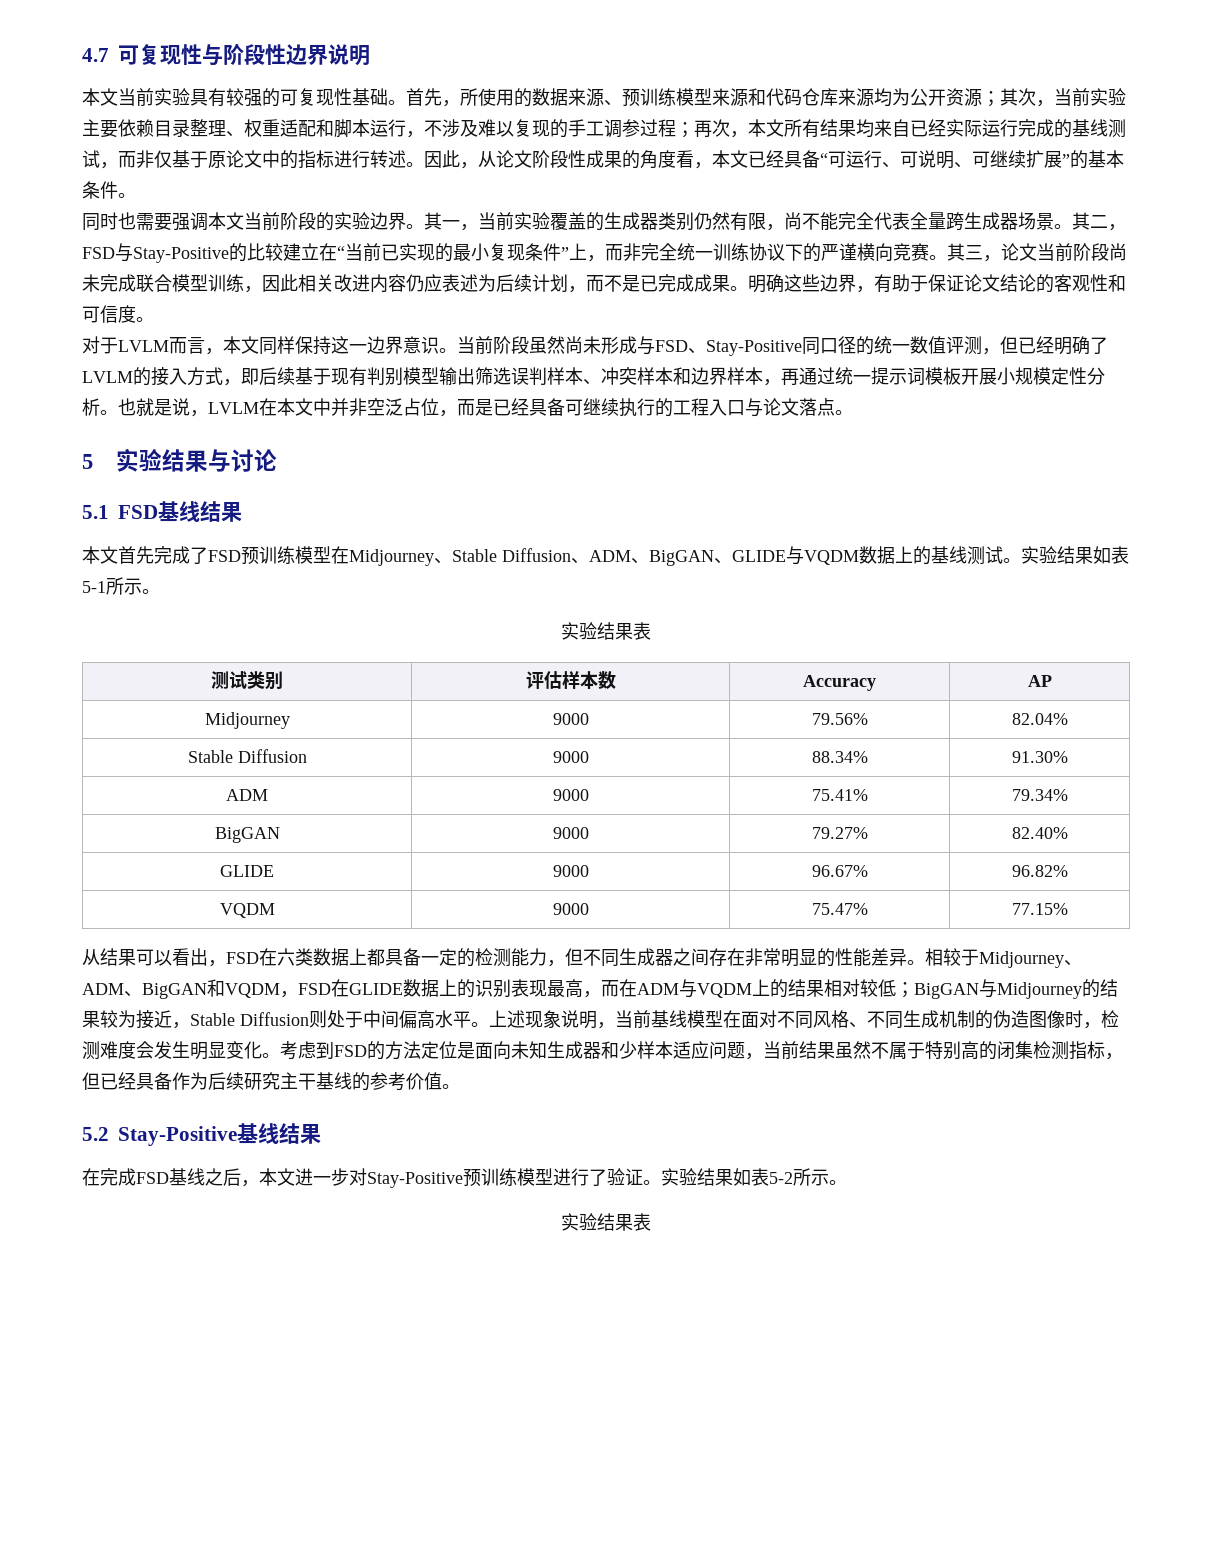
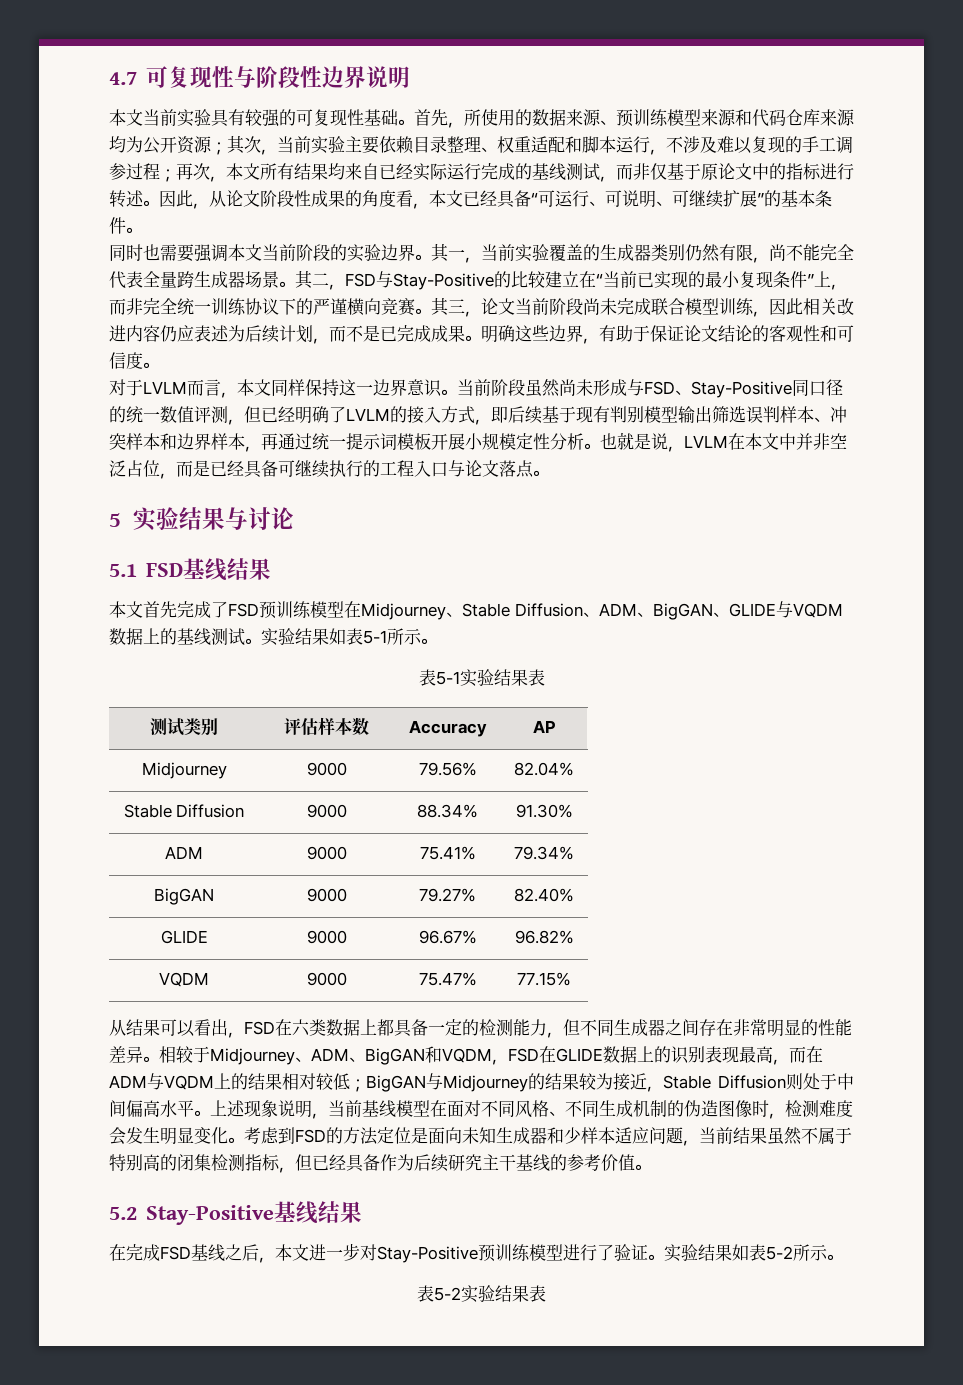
(160, 591) none -> [418,669,460,686] 表5-1
(847, 1182) none -> [417,1285,461,1302] 表5-2

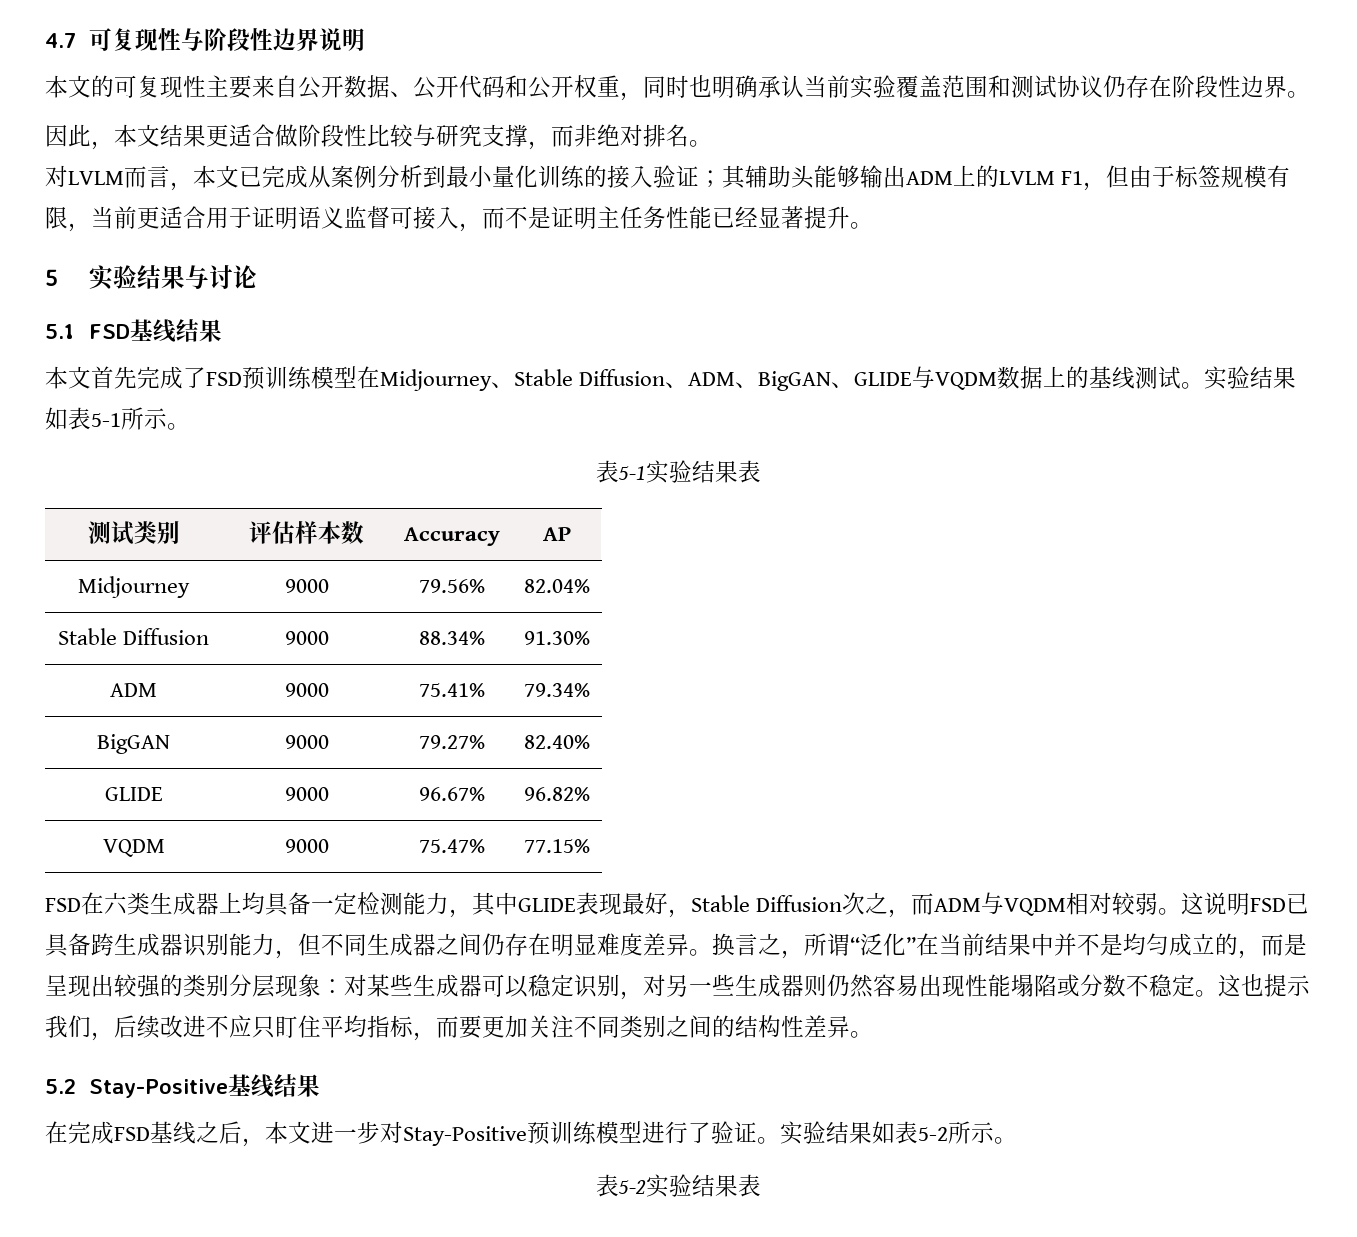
[143,109,855,128] [109,135,853,155] [109,163,854,182] [109,190,832,209] [109,217,142,234] [109,243,854,263] [109,270,847,290] [109,297,854,317] [109,325,854,344] [109,352,143,369] 当前实验具有较强的可复现性基础。首先，所使用的数据来源、预训练模型来源和代码仓库来源均为公开资源；其次，当前实验主要依赖目录整理、权重适配和脚本运行，不涉及难以复现的手工调参过程；再次，本文所有结果均来自已经实际运行完成的基线测试，而非仅基于原论文中的指标进行转述。因此，从论文阶段性成果的角度看，本文已经具备“可运行、可说明、可继续扩展”的基本条件。 // 同时也需要强调本文当前阶段的实验边界。其一，当前实验覆盖的生成器类别仍然有限，尚不能完全代表全量跨生成器场景。其二，FSD与Stay-Positive的比较建立在“当前已实现的最小复现条件”上，而非完全统一训练协议下的严谨横向竞赛。其三，论文当前阶段尚未完成联合模型训练，因此相关改进内容仍应表述为后续计划，而不是已完成成果。明确这些边界，有助于保证论文结论的客观性和可信度 -> [91,75,1310,101] [45,124,689,150] 的可复现性主要来自公开数据、公开代码和公开权重，同时也明确承认当前实验覆盖范围和测试协议仍存在阶段性边界。 // 因此，本文结果更适合做阶段性比较与研究支撑，而非绝对排名
[126,379,143,396] 于 -> (68, 176) none
[271,379,843,398] [109,406,847,425] [109,432,847,452] [109,460,534,479] 同样保持这一边界意识。当前阶段虽然尚未形成与FSD、Stay-Positive同口径的统一数值评测，但已经明确了LVLM的接入方式，即后续基于现有判别模型输出筛选误判样本、冲突样本和边界样本，再通过统一提示词模板开展小规模定性分析。也就是说，LVLM在本文中并非空泛占位，而是已经具备可继续执行的工程入口与论文落点 -> [239,165,1291,191] [45,206,850,232] 已完成从案例分析到最小量化训练的接入验证；其辅助头能够输出ADM上的LVLM F1，但由于标签规模有限，当前更适合用于证明语义监督可接入，而不是证明主任务性能已经显著提升
[109,1019,394,1038] 从结果可以看出，FSD在六类数据上都 -> [45,892,265,915] FSD在六类生成器上均
[462,1019,479,1036] 的 -> (357, 903) none
[563,1019,852,1037] [109,1046,823,1065] [109,1073,854,1092] [109,1100,853,1119] [109,1127,852,1146] [109,1154,635,1173] 但不同生成器之间存在非常明显的性能差异。相较于Midjourney、ADM、BigGAN和VQDM，FSD在GLIDE数据上的识别表现最高，而在ADM与VQDM上的结果相对较低；BigGAN与Midjourney的结果较为接近，Stable Diffusion则处于中间偏高水平。上述现象说明，当前基线模型在面对不同风格、不同生成机制的伪造图像时，检测难度会发生明显变化。考虑到FSD的方法定位是面向未知生成器和少样本适应问题，当前结果虽然不属于特别高的闭集检测指标，但已经具备作为后续研究主干基线的参考价值 -> [472,892,1310,918] [45,933,1307,959] [45,974,1310,1000] [45,1015,850,1041] 其中GLIDE表现最好，Stable Diffusion次之，而ADM与VQDM相对较弱。这说明FSD已具备跨生成器识别能力，但不同生成器之间仍存在明显难度差异。换言之，所谓“泛化”在当前结果中并不是均匀成立的，而是呈现出较强的类别分层现象：对某些生成器可以稳定识别，对另一些生成器则仍然容易出现性能塌陷或分数不稳定。这也提示我们，后续改进不应只盯住平均指标，而要更加关注不同类别之间的结构性差异

